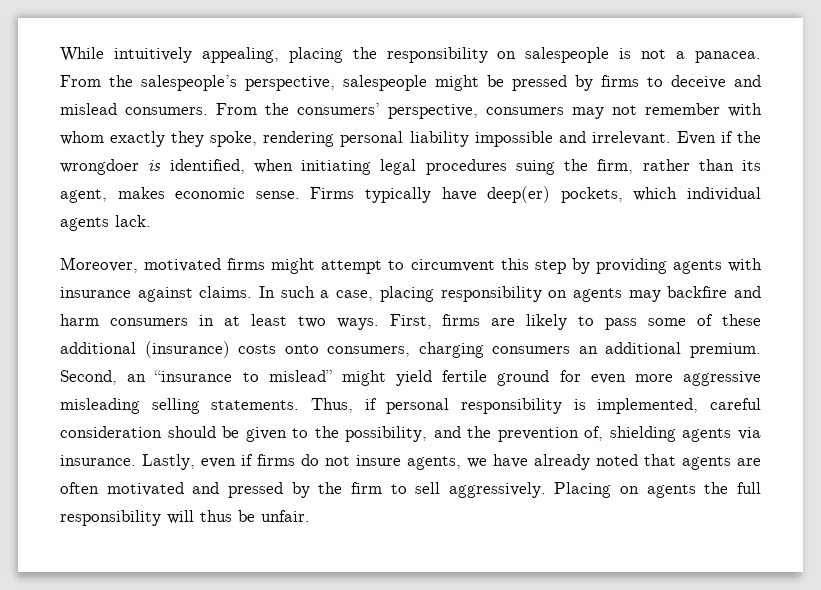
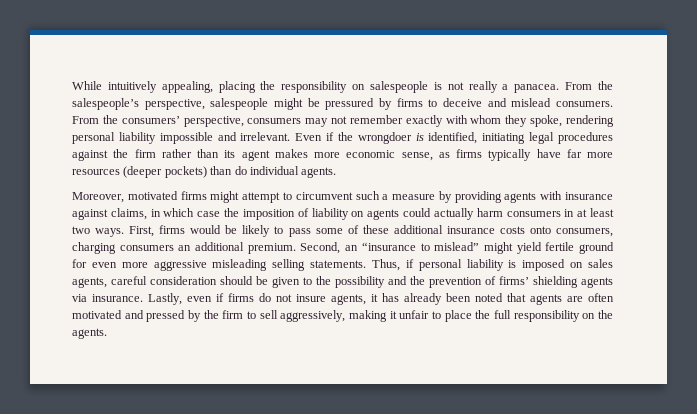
(667, 54) none -> [468,81,498,93] really
[512,75,567,91] pressed -> [325,98,375,110] pressured
(720, 109) none -> [405,115,443,127] exactly
[110,131,166,147] exactly -> (502, 119) none
[253,159,293,173] when -> (478, 138) none
[515,159,761,175] [60,186,762,203] [60,215,151,231] suing the firm, rather than its agent, makes economic sense. Firms typically have deep(er) pockets, which individual agents lack. -> [72,149,613,161] [72,166,337,178] against the firm rather than its agent makes more economic sense, as firms typically have far more resources (deeper pockets) than do individual agents.
[500,258,566,274] this step -> [355,191,436,200] such a measure
[199,286,761,302] claims. In such a case, placing responsibility on agents may backfire and -> [110,208,474,220] claims, in which case the imposition of liability on agents could actually
[491,318,516,326] are -> [190,225,238,234] would be
[144,341,230,358] (insurance) -> [446,226,495,234] insurance
[461,398,699,414] responsibility is implemented, -> [466,259,613,271] [72,277,107,288] liability is imposed on sales agents,
[345,426,428,442] possibility, -> [335,276,385,288] possibility
[584,426,604,441] of, -> [485,276,529,285] of firms’
[467,454,590,470] we have already -> [371,293,471,305] it has already been
[448,482,761,498] [60,510,310,526] aggressively. Placing on agents the full responsibility will thus be unfair. -> [280,310,614,322] [72,328,107,339] aggressively, making it unfair to place the full responsibility on the agents.

